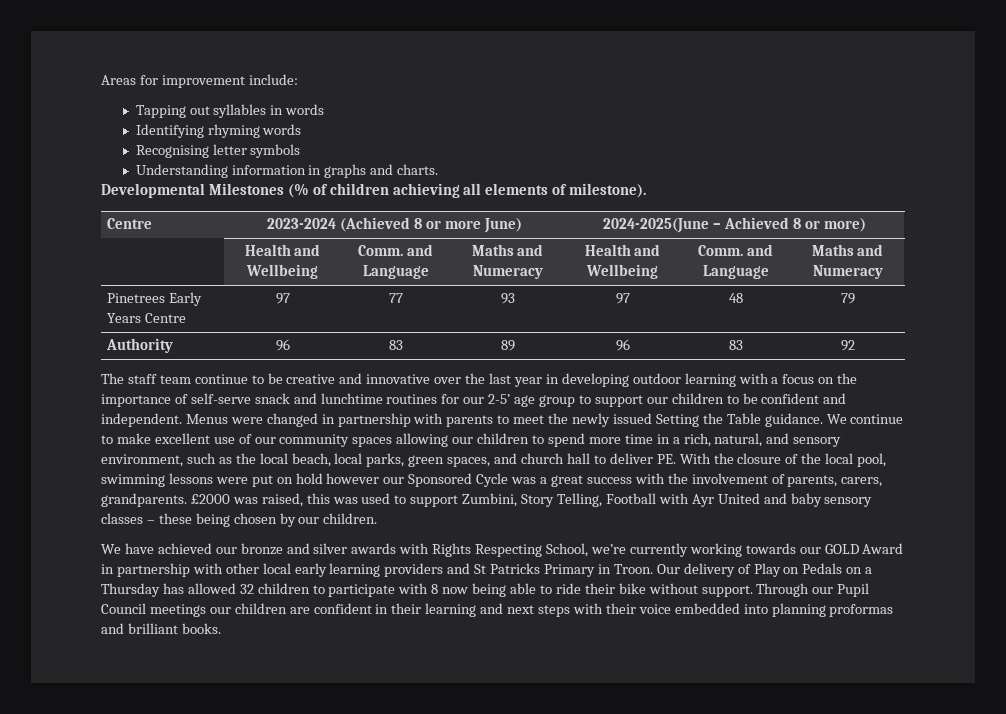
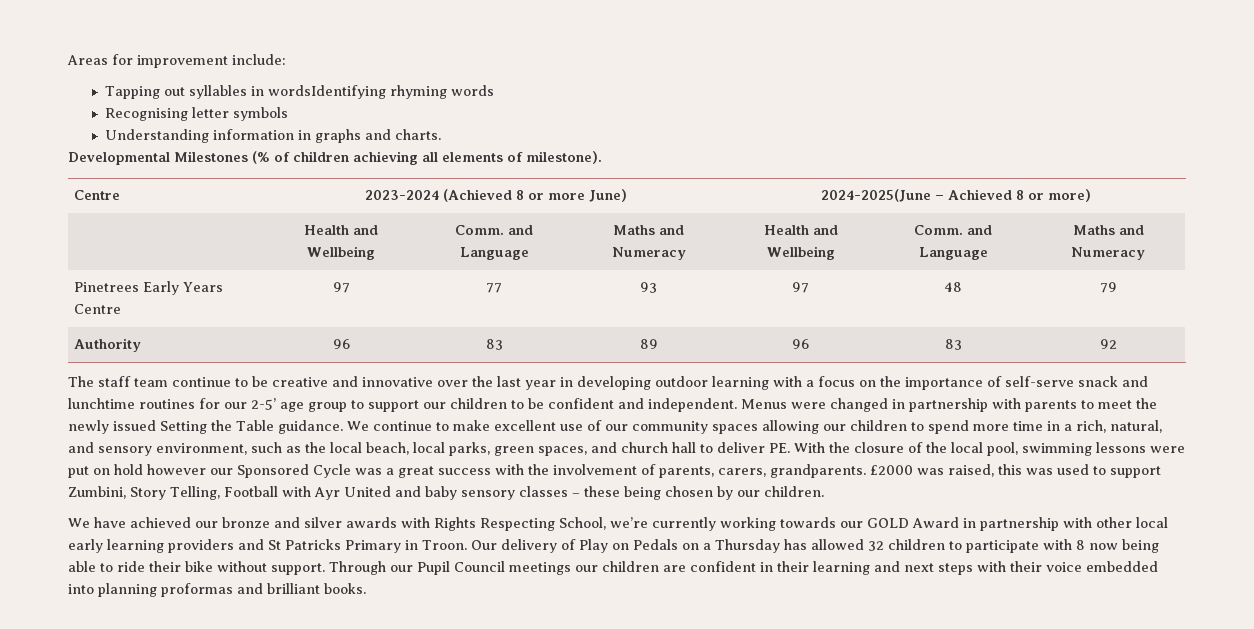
[285,104,325,115] [135,124,204,138] words // Identifying -> [267,85,386,99] wordsIdentifying

